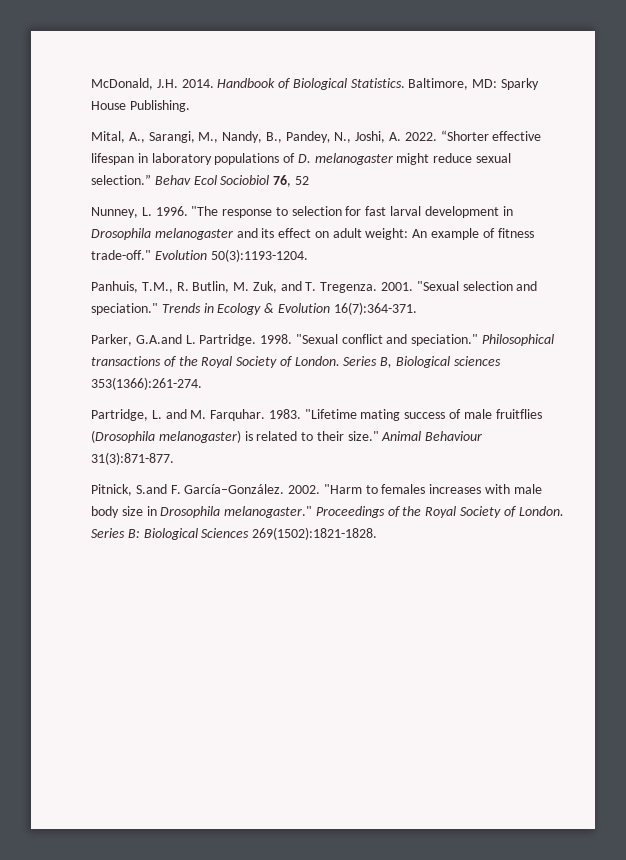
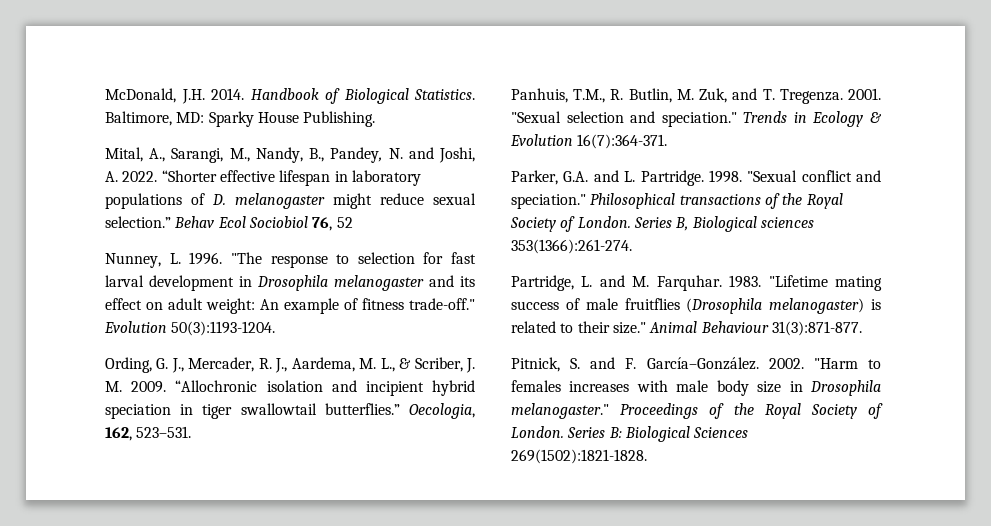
[334,132,352,143] N., -> [388,147,434,159] N. and
(308, 255) none -> [105,357,475,373] [105,380,475,396] [105,403,476,419] [105,426,192,441] // Ording, G. J., Mercader, R. J., Aardema, M. L., & Scriber, J. M. 2009. “Allochronic isolation and incipient hybrid speciation in tiger swallowtail butterflies.” Oecologia, 162, 523–531.
[135,334,182,344] G.A.and -> [563,170,619,182] G.A. and
[135,484,167,494] S.and -> [570,357,616,369] S. and

